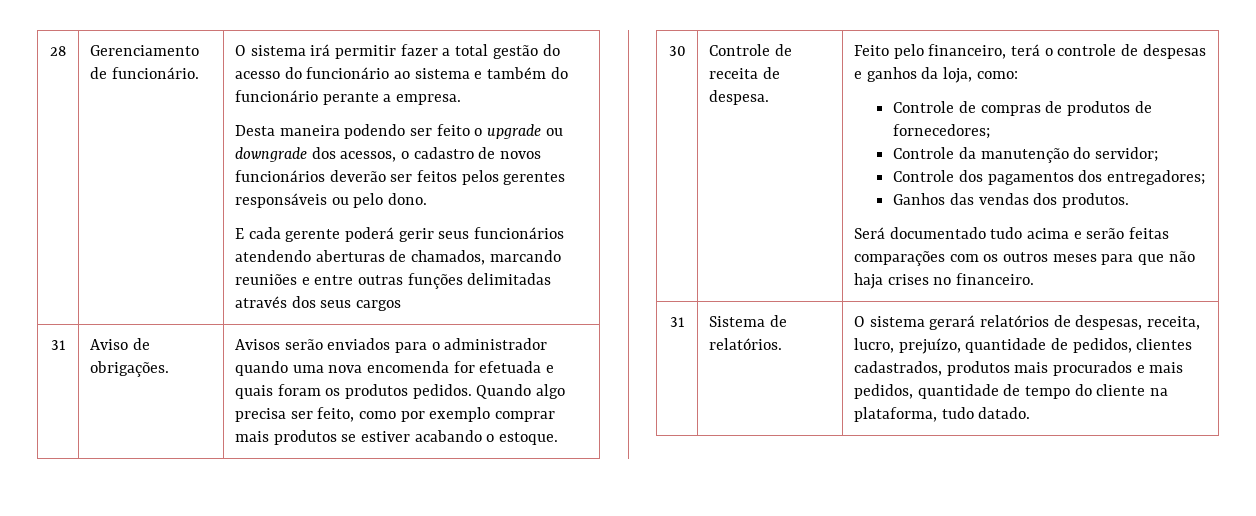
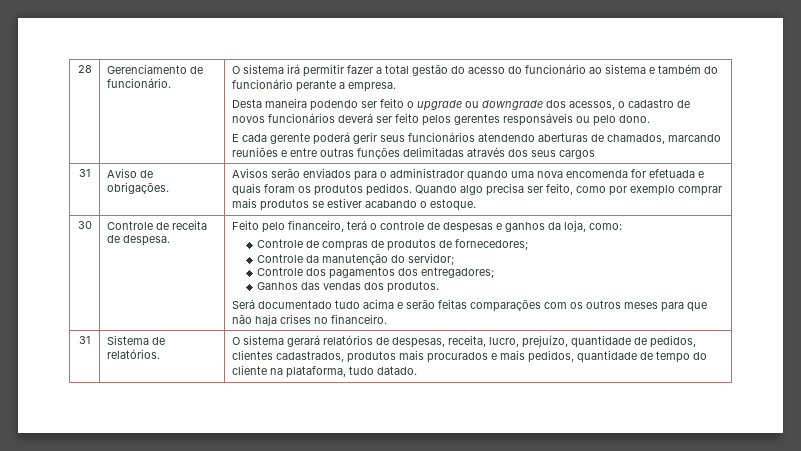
[329,170,458,182] deverão ser feitos -> [337,113,419,123] deverá ser feito

